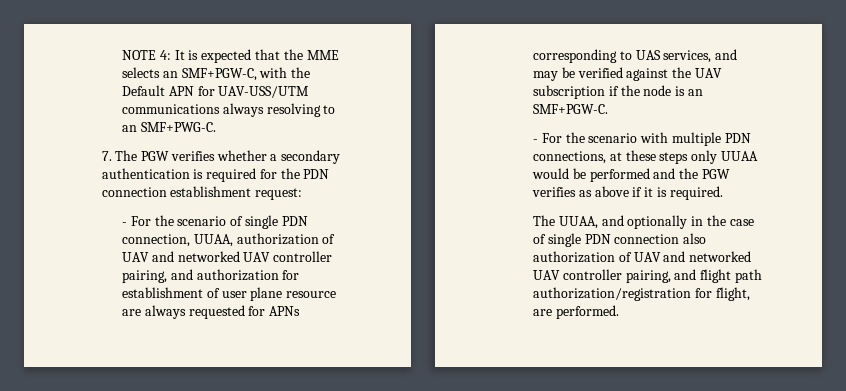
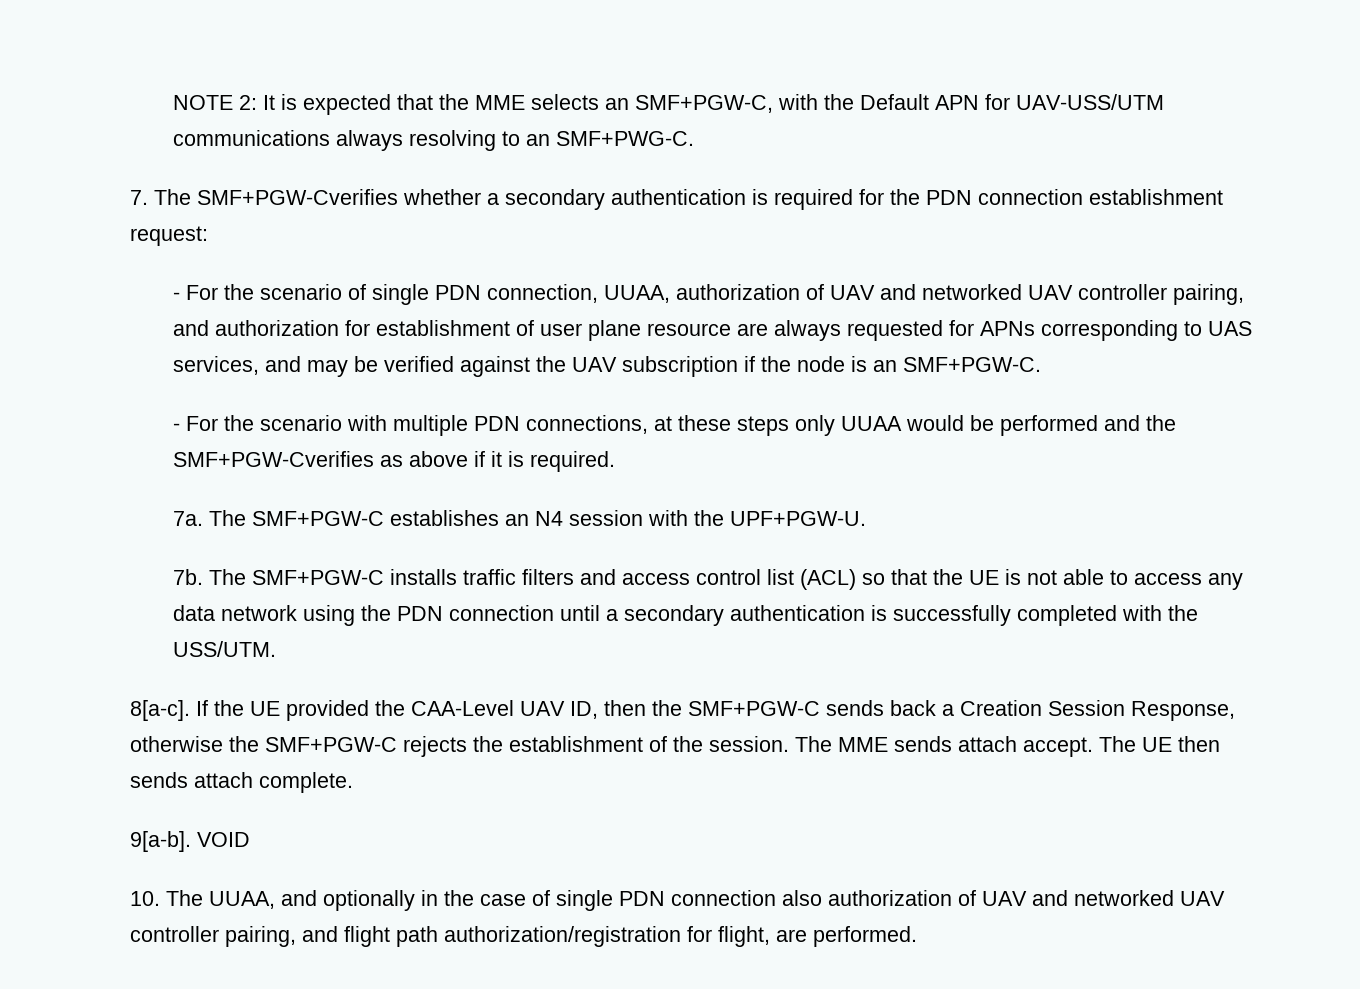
[159,50,171,60] 4: -> [238,95,257,110] 2:
[141,151,215,161] PGW verifies -> [197,189,399,205] SMF+PGW-Cverifies
[702,169,731,179] [532,187,577,197] PGW verifies -> [172,451,374,467] SMF+PGW-Cverifies
(723, 193) none -> [172,510,866,526] [172,569,1243,590] [172,605,1198,626] [172,641,276,657] [130,700,1236,721] [130,736,1221,757] [130,772,354,793] [130,831,251,852] [130,891,161,906] 7a. The SMF+PGW-C establishes an N4 session with the UPF+PGW-U. // 7b. The SMF+PGW-C installs traffic filters and access control list (ACL) so that the UE is not able to access any data network using the PDN connection until a secondary authentication is successfully completed with the USS/UTM. // 8[a-c]. If the UE provided the CAA-Level UAV ID, then the SMF+PGW-C sends back a Creation Session Response, otherwise the SMF+PGW-C rejects the establishment of the session. The MME sends attach accept. The UE then sends attach complete. // 9[a-b]. VOID // 10.

